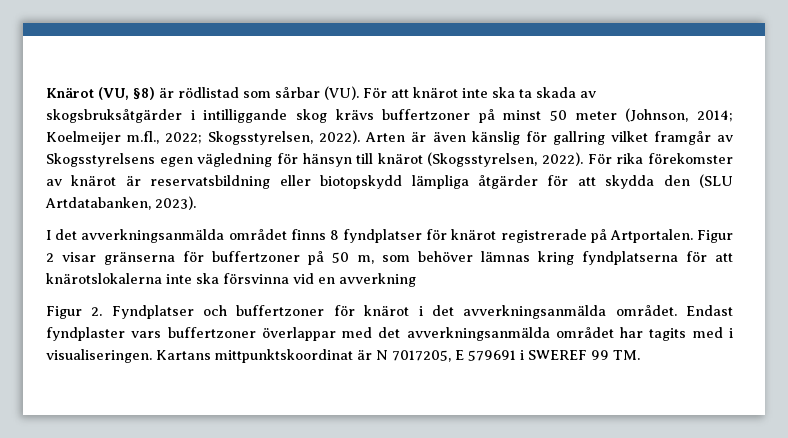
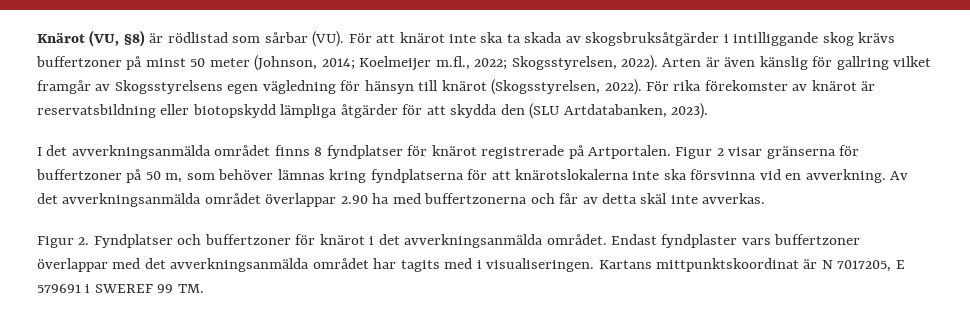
[339,273,416,287] avverkning -> [805,169,909,183] [37,193,766,207] avverkning. Av det avverkningsanmälda området överlappar 2.90 ha med buffertzonerna och får av detta skäl inte avverkas.

